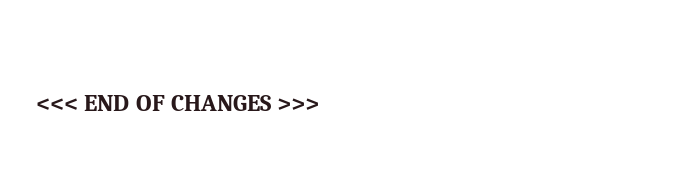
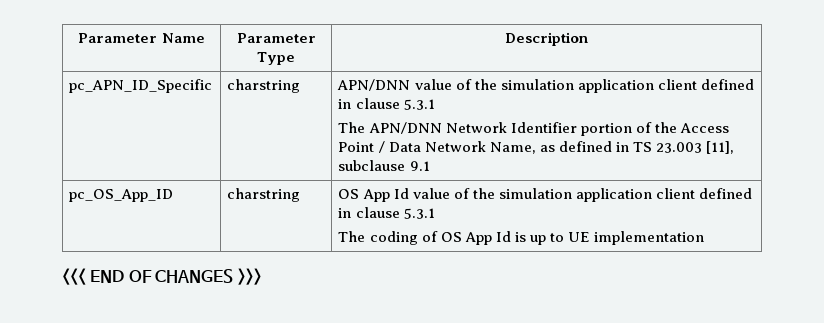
(36, 104) none -> [78,33,205,43] [236,33,316,43] [257,52,295,65] [505,32,588,46] [69,79,213,93] [227,79,301,93] [337,79,754,93] [338,98,435,110] [338,122,729,136] [338,141,734,154] [338,160,430,171] [69,189,174,202] [227,188,301,202] [338,188,752,202] [338,207,435,219] [338,231,704,245] Parameter Name | Parameter Type | Description // pc_APN_ID_Specific | charstring | APN/DNN value of the simulation application client defined in clause 5.3.1 // The APN/DNN Network Identifier portion of the Access Point / Data Network Name, as defined in TS 23.003 [11], subclause 9.1 // pc_OS_App_ID | charstring | OS App Id value of the simulation application client defined in clause 5.3.1 // The coding of OS App Id is up to UE implementation //

